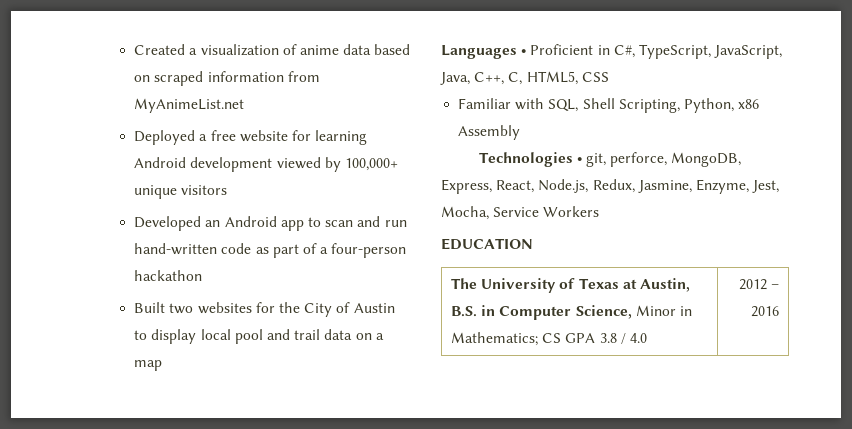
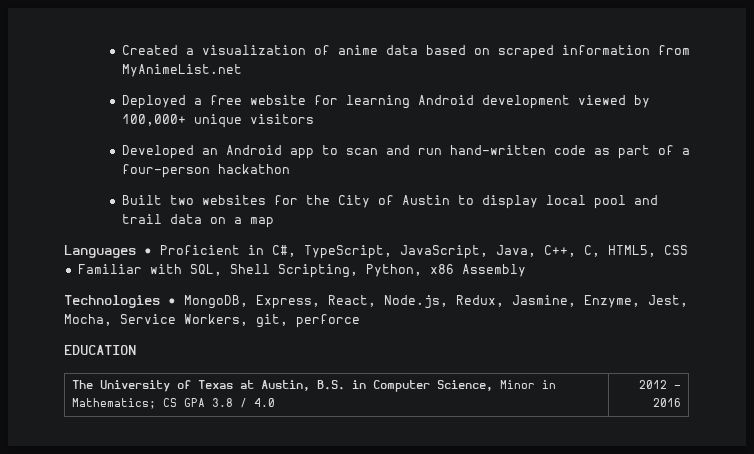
[585,152,668,167] git, perforce, -> (176, 301) none
[543,206,600,217] Workers -> [184,314,360,328] Workers, git, perforce

